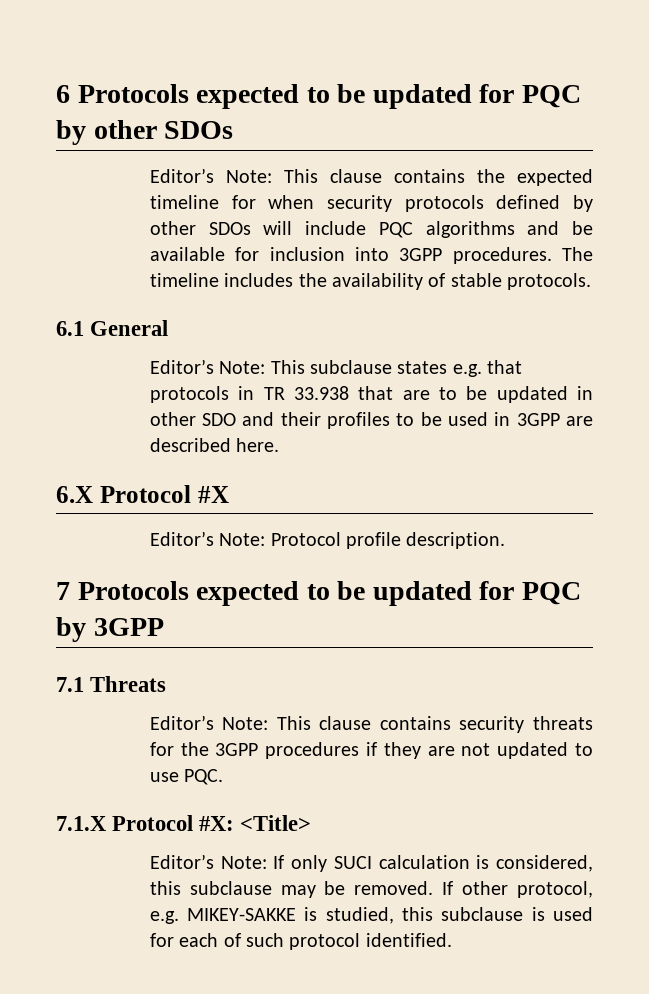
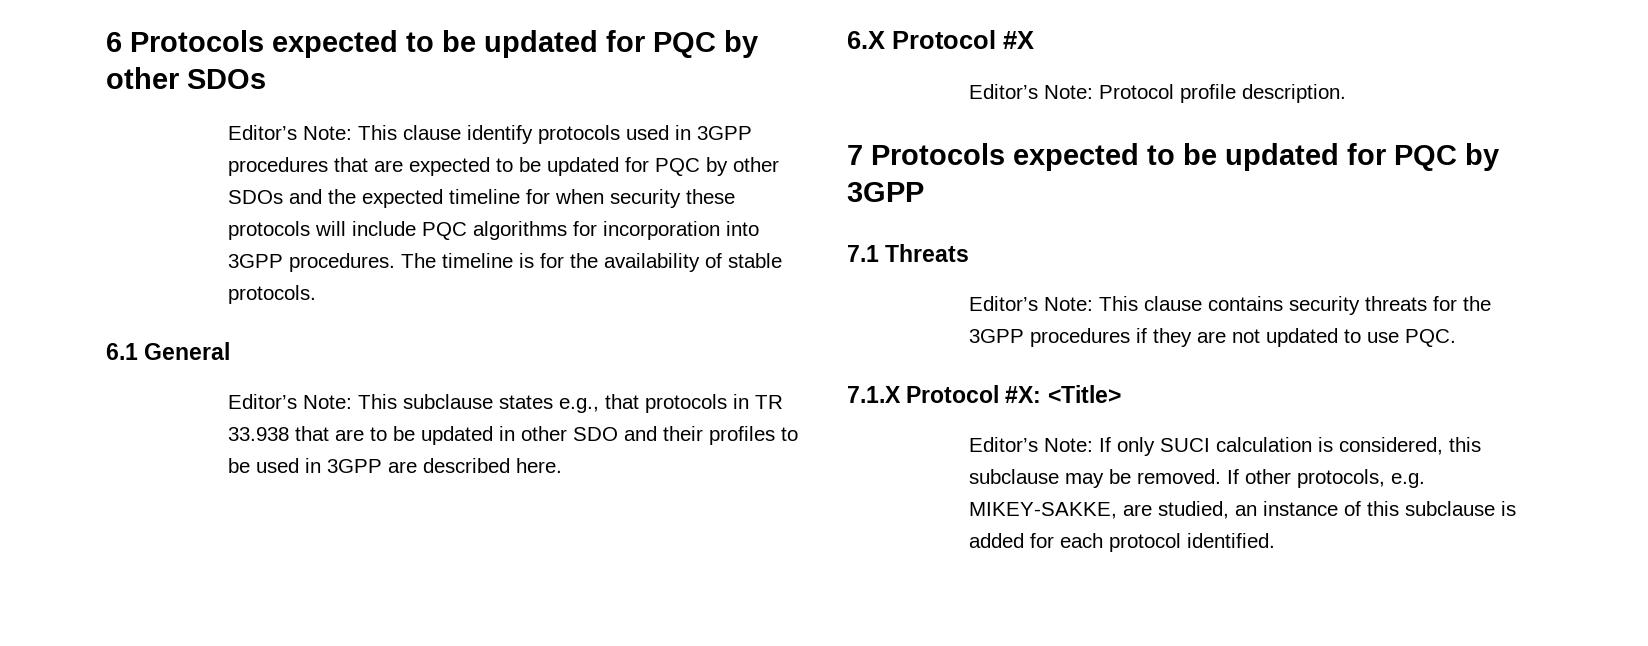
[393,169,465,183] contains -> [466,125,752,144] [227,157,779,176] [227,189,322,204] identify protocols used in 3GPP procedures that are expected to be updated for PQC by other SDOs and
[404,195,593,212] [149,221,593,238] [149,247,345,261] protocols defined by other SDOs will include PQC algorithms and be available for inclusion -> [685,189,735,204] [227,221,720,240] these protocols will include PQC algorithms for incorporation
[224,273,294,287] includes -> [518,253,564,268] is for
[452,364,482,377] e.g. -> [558,398,599,413] e.g.,
[517,881,593,898] [149,907,394,924] protocol, e.g. MIKEY-SAKKE is studied, -> [1296,469,1425,488] [968,501,1361,519] protocols, e.g. MIKEY-SAKKE, are studied, an instance of
[552,907,593,921] used -> [968,533,1024,548] added
[223,933,285,947] of such -> (1103, 540) none

